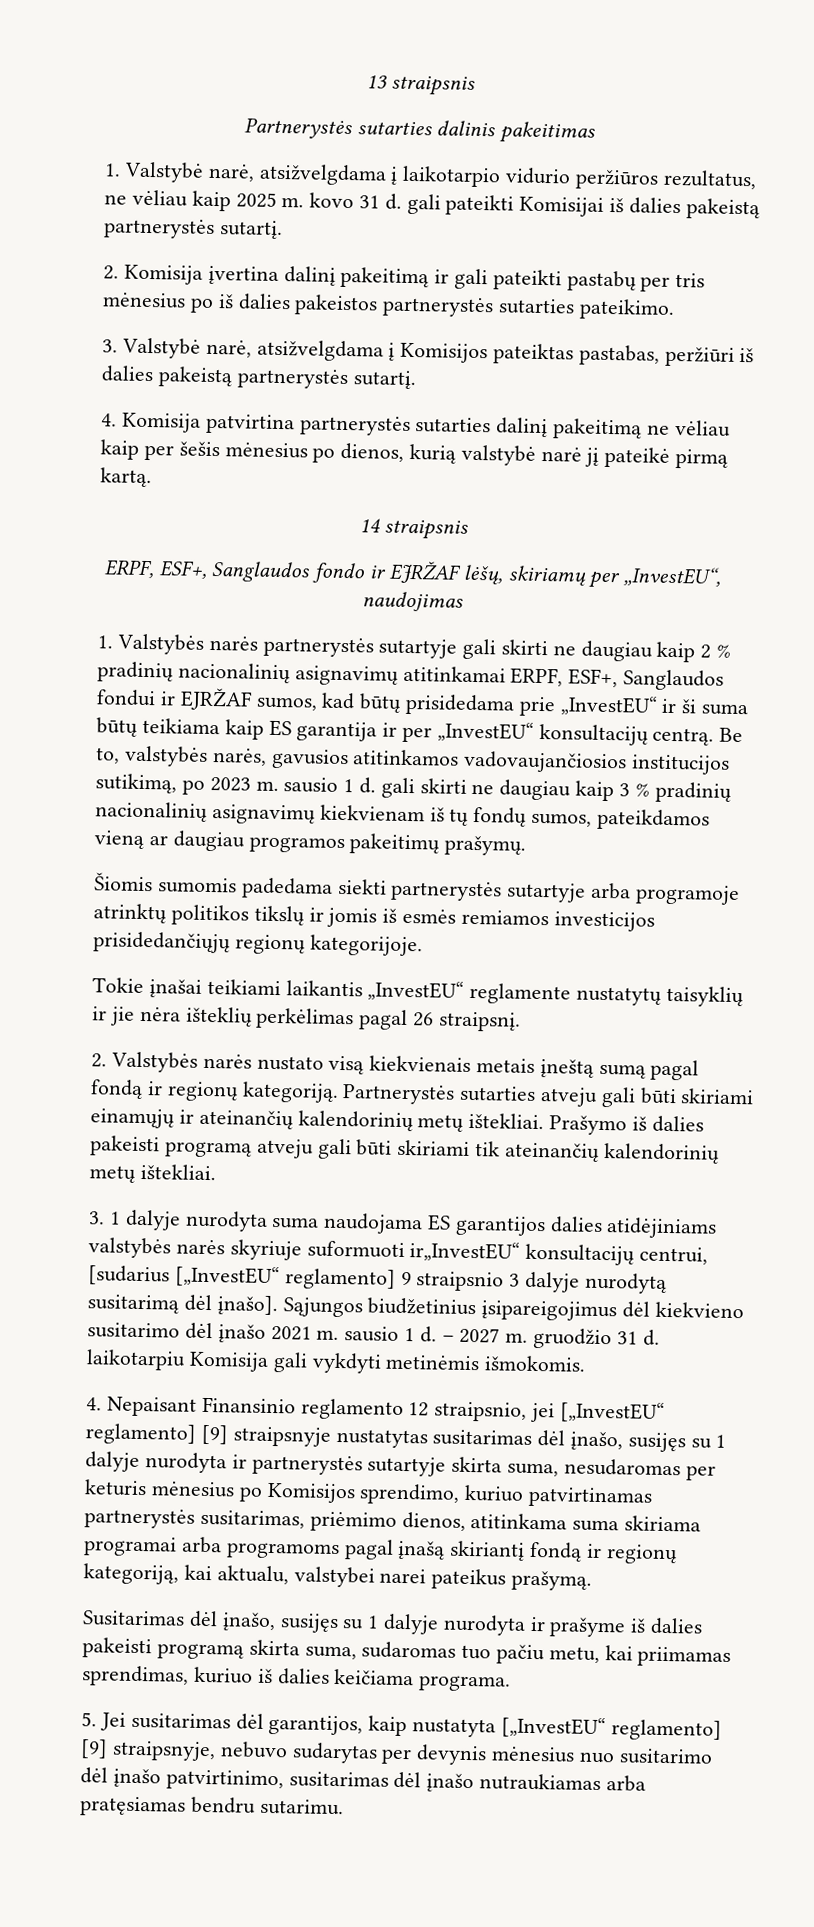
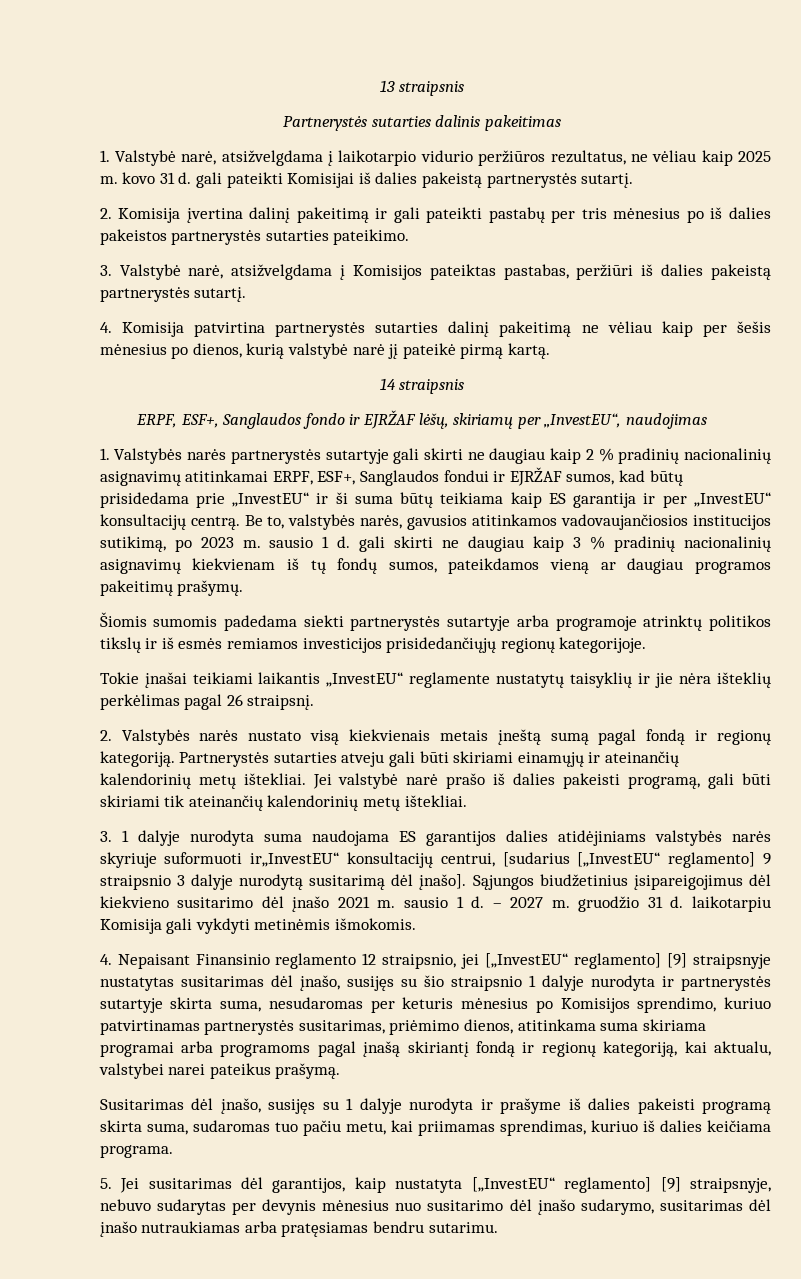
[326,907,378,928] jomis -> (158, 643) none
[549,1115,704,1136] [90,1135,314,1159] Prašymo iš dalies pakeisti programą atveju -> [312,773,701,789] Jei valstybė narė prašo iš dalies pakeisti programą,
(712, 1443) none -> [423,975,522,991] šio straipsnio
[165,1769,284,1791] patvirtinimo, -> [580,1199,654,1215] sudarymo,

